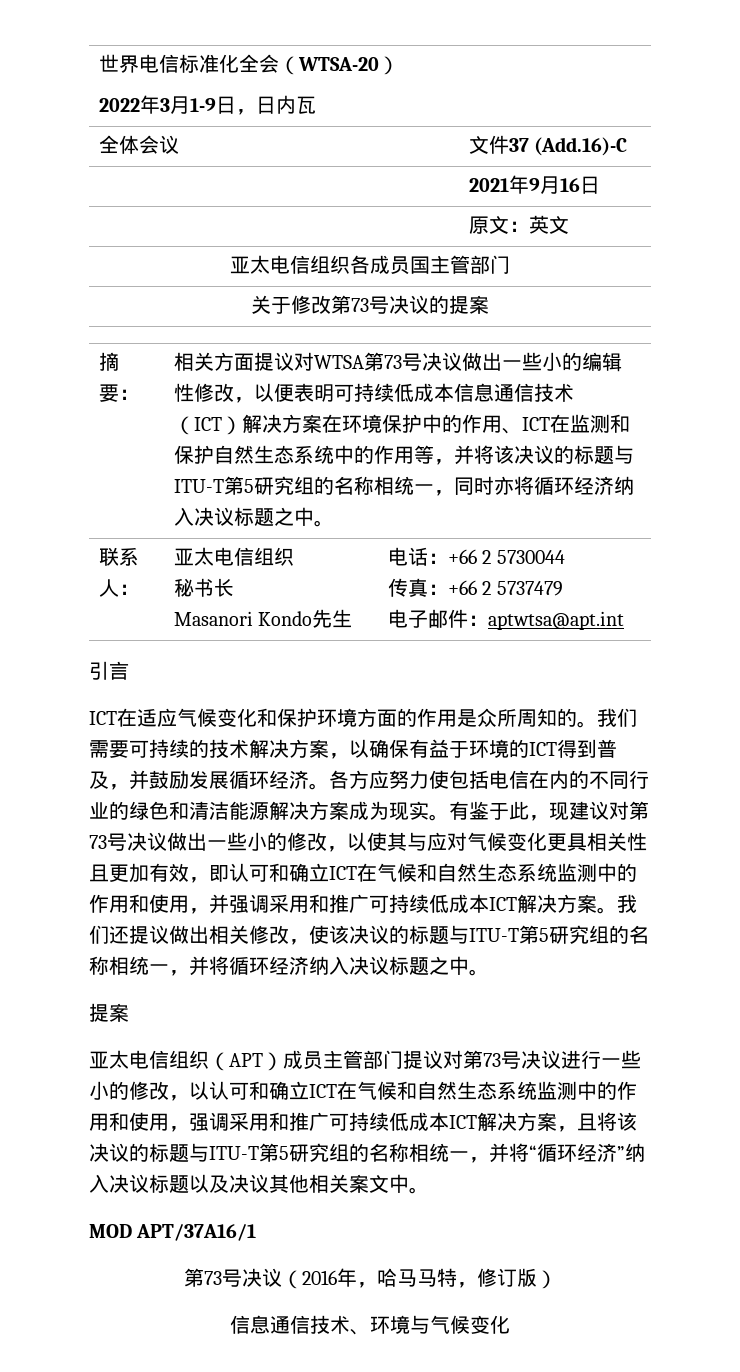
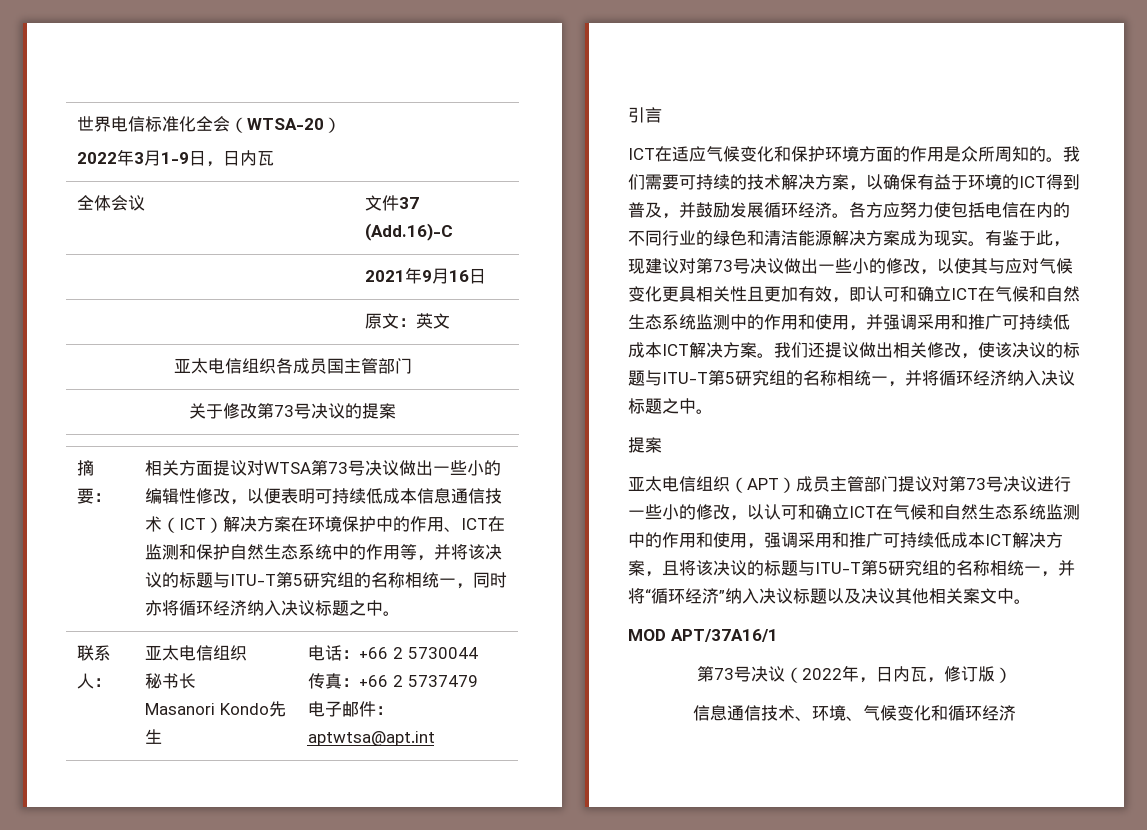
[301,1268,457,1288] 2016年，哈马马特 -> [802,665,927,683] 2022年，日内瓦
[410,1315,510,1334] 与气候变化 -> [846,705,1016,721] 、气候变化和循环经济

